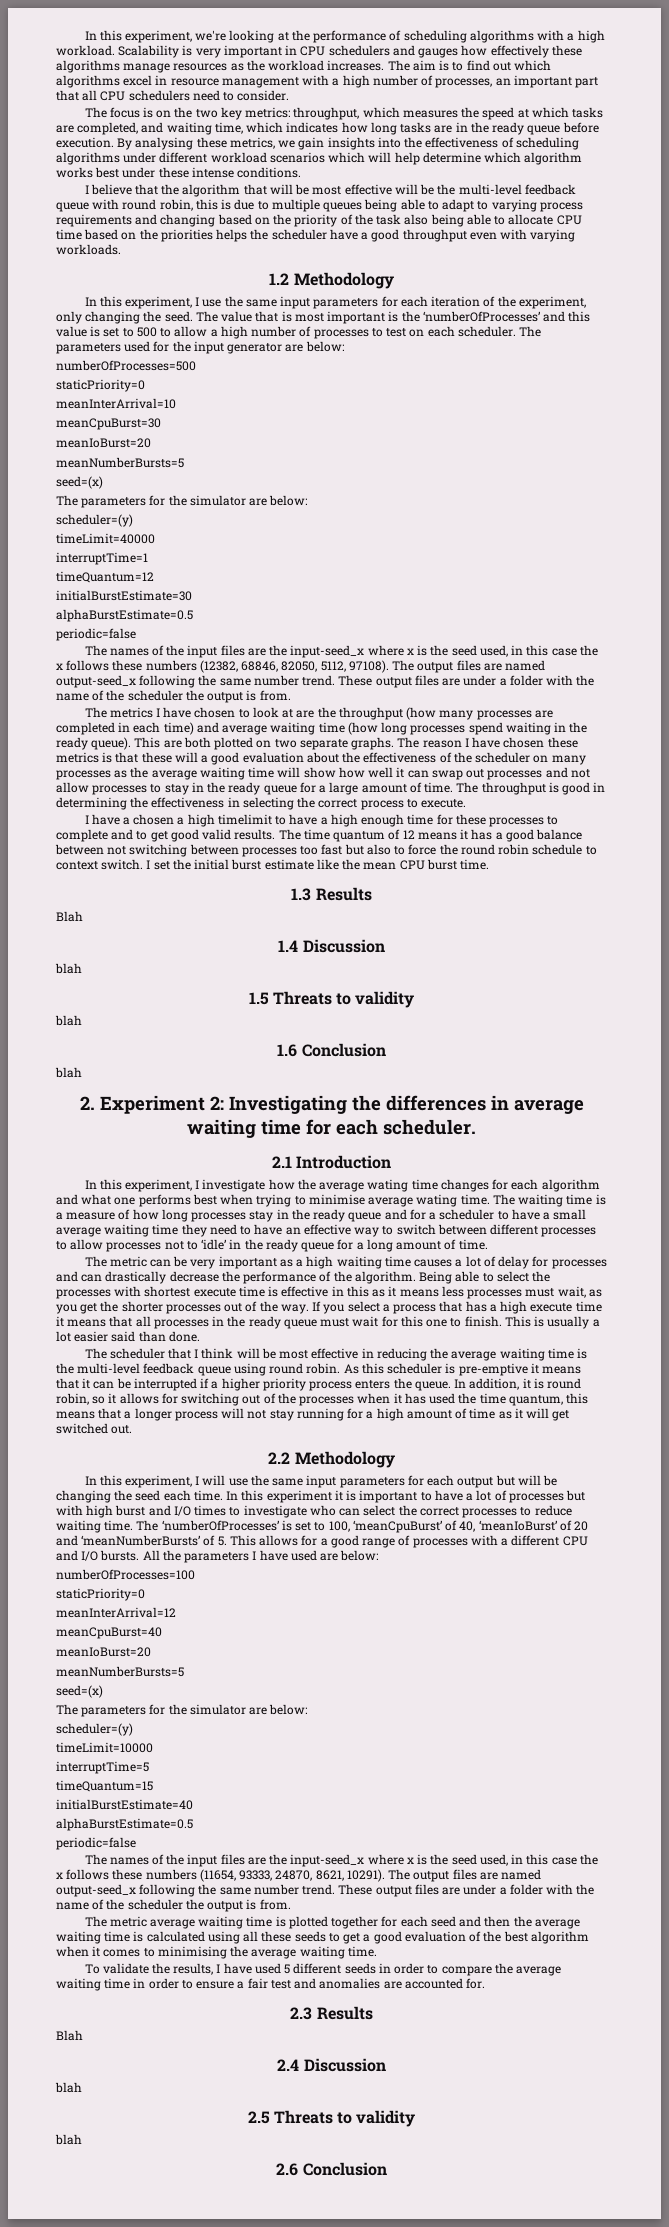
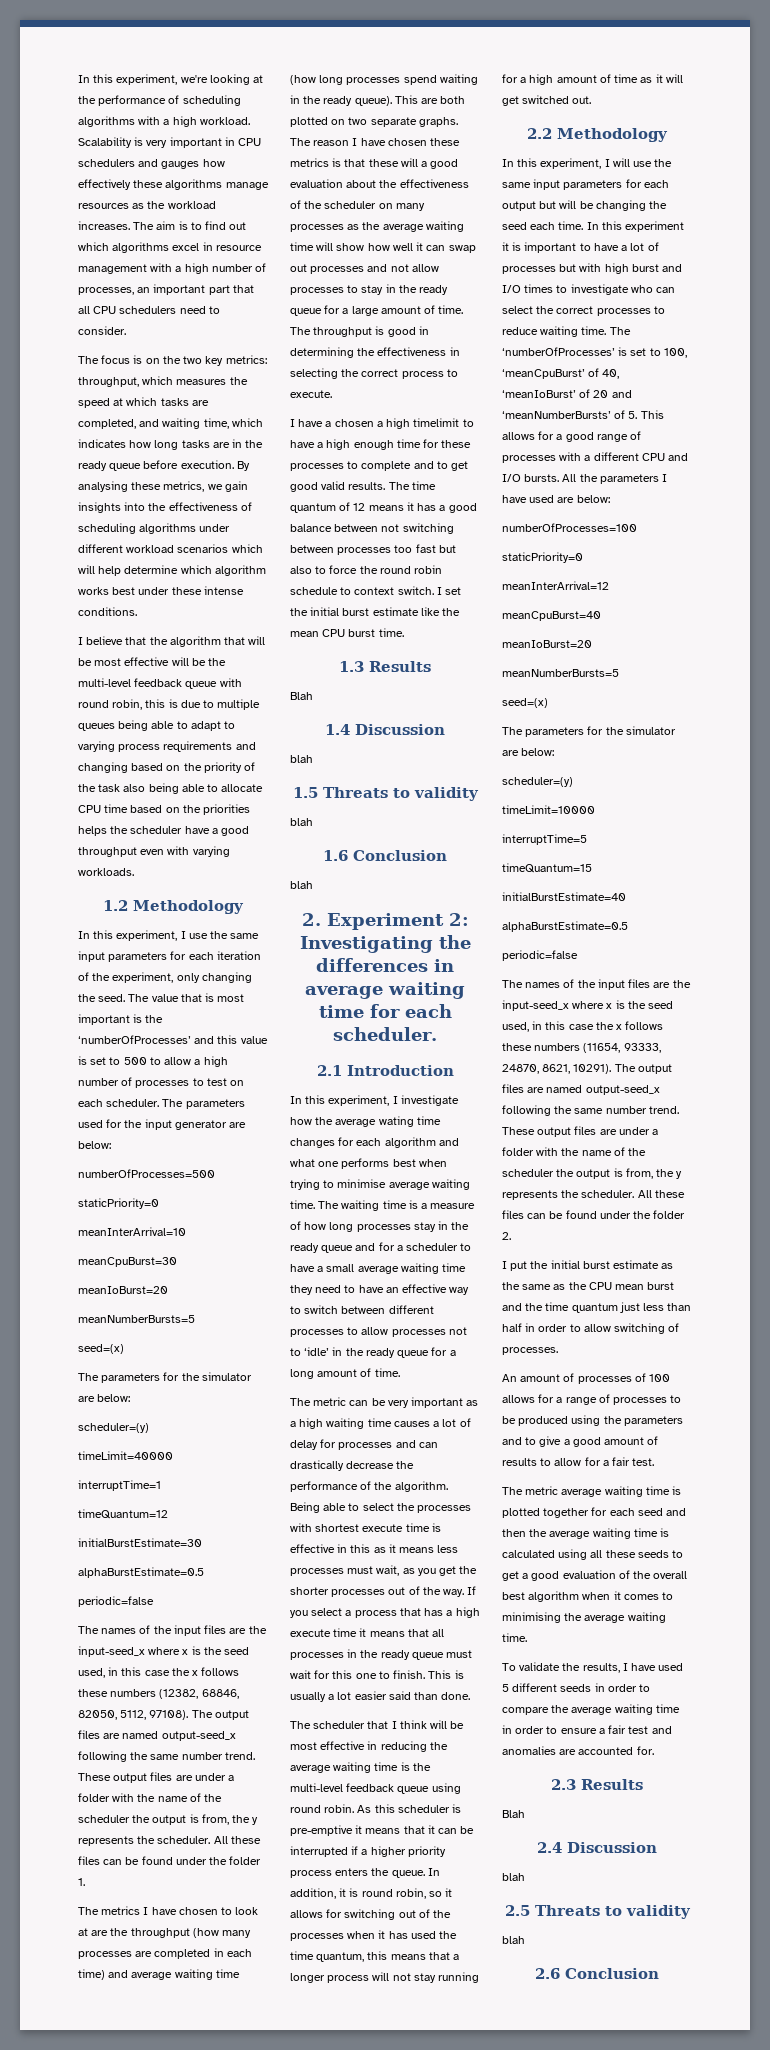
[259,690,291,701] from. -> [201,1814,259,1825] [78,1836,261,1846] [78,1856,262,1865] [78,1878,85,1886] from, the y represents the scheduler. All these files can be found under the folder 1.
[416,1194,458,1207] wating -> [431,1179,470,1190] waiting
[259,1899,291,1910] from. -> [625,1168,683,1179] [502,1190,685,1200] [502,1210,686,1219] [502,1232,511,1240] [502,1260,674,1271] [502,1282,675,1290] [502,1302,692,1313] [502,1323,680,1334] [502,1347,558,1355] [502,1373,671,1384] [502,1394,682,1405] [502,1415,683,1426] [502,1436,659,1447] [502,1457,655,1466] from, the y represents the scheduler. All these files can be found under the folder 2. // I put the initial burst estimate as the same as the CPU mean burst and the time quantum just less than half in order to allow switching of processes. // An amount of processes of 100 allows for a range of processes to be produced using the parameters and to give a good amount of results to allow for a fair test.
(502, 1936) none -> [653,1571,688,1579] overall

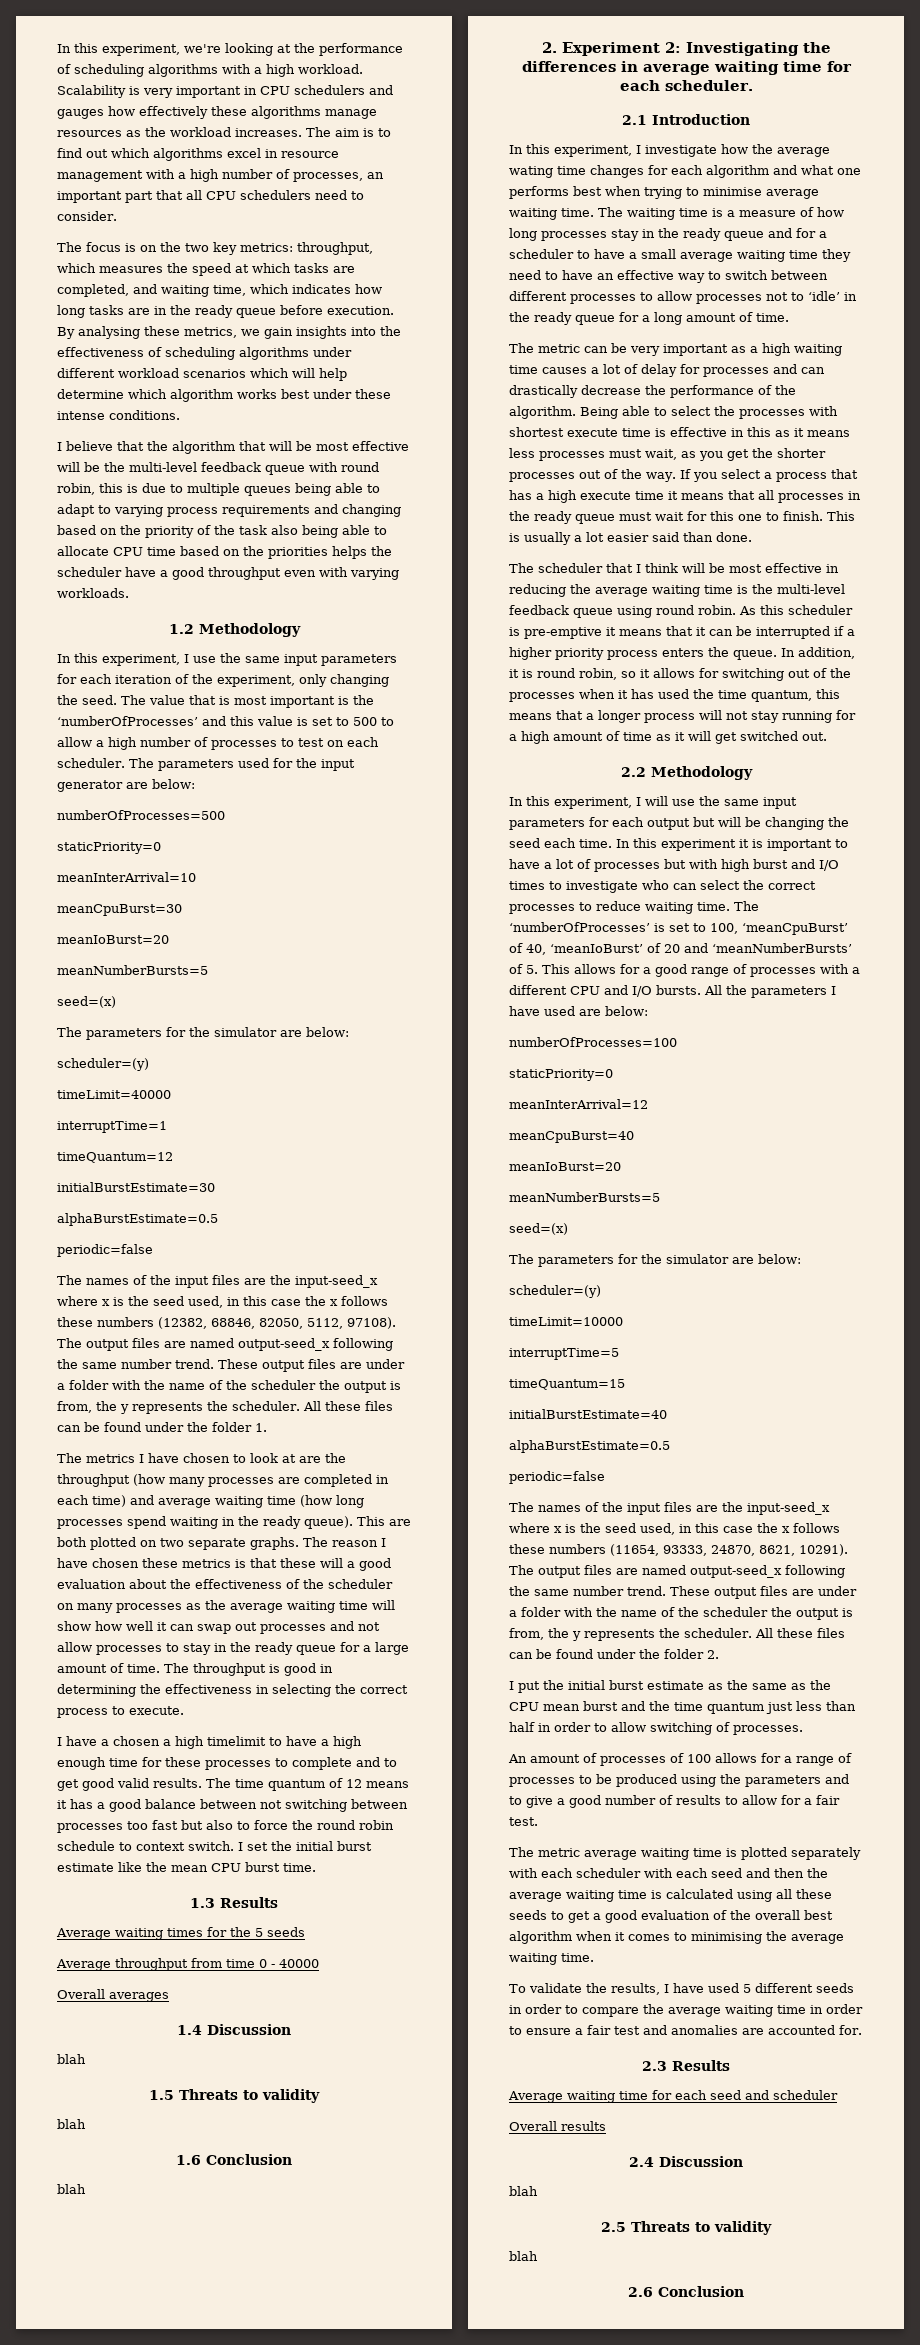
[290,692,313,700] Blah -> [56,1927,305,1940] [56,1958,319,1971] [57,1989,169,2002] Average waiting times for the 5 seeds // Average throughput from time 0 - 40000 // Overall averages
[604,1437,645,1445] amount -> [605,1795,656,1805] number
[543,1507,608,1518] together for -> [791,1847,861,1860] [509,1868,673,1878] separately with each scheduler with
[502,1810,525,1818] Blah -> [508,2090,838,2103] [509,2121,606,2131] Average waiting time for each seed and scheduler // Overall results

